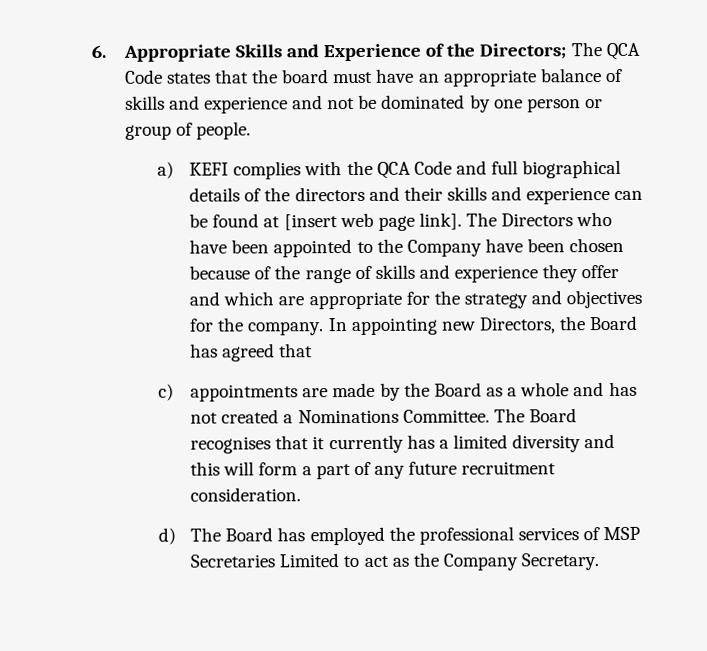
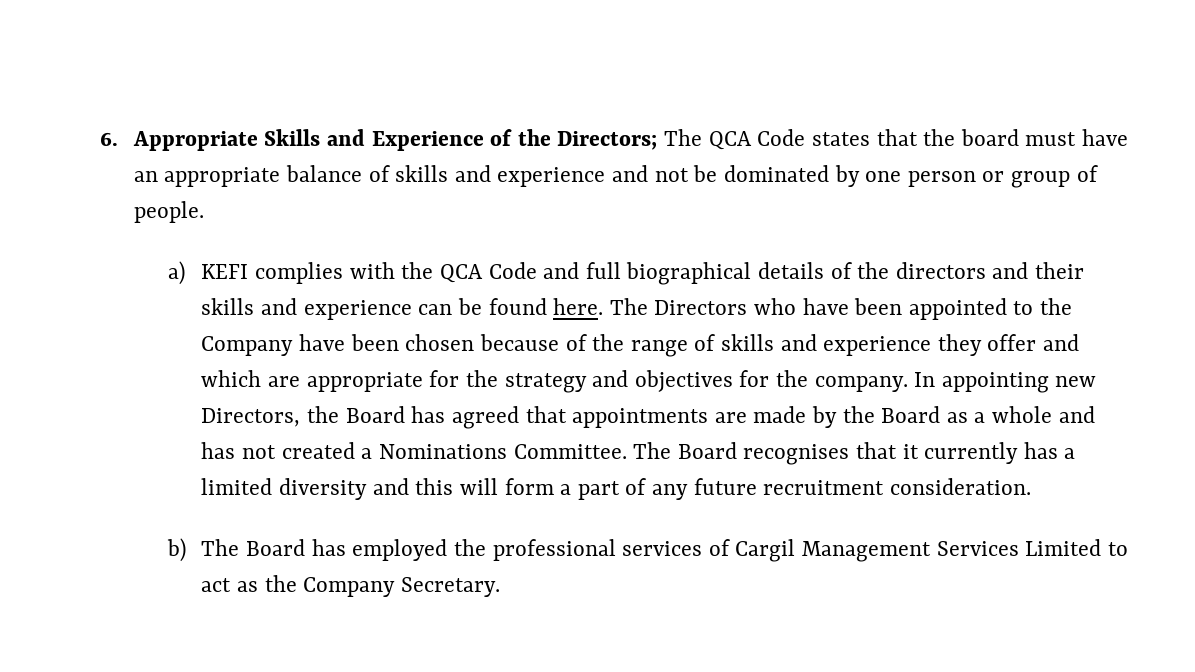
[263,212,462,231] at [insert web page link]. -> [553,298,604,315] here.
[157,383,174,401] // c) -> (567, 414) none
[157,527,176,545] d) -> [166,538,186,562] b)
[603,526,641,541] [190,554,276,568] MSP Secretaries -> [735,539,1019,562] Cargil Management Services

